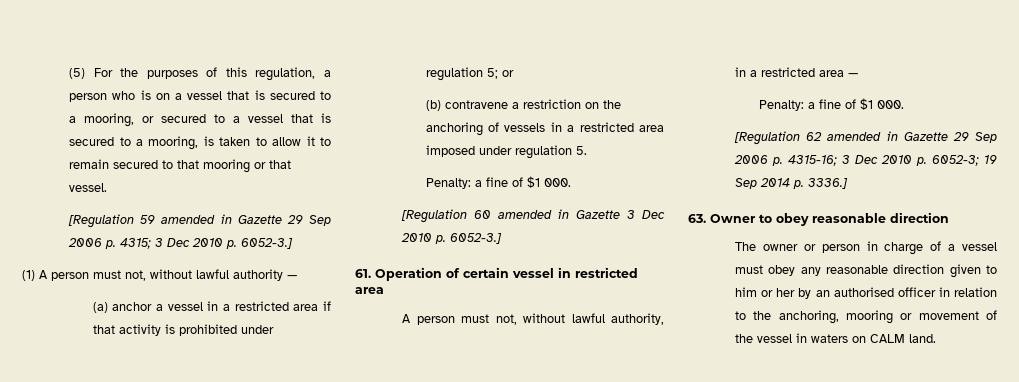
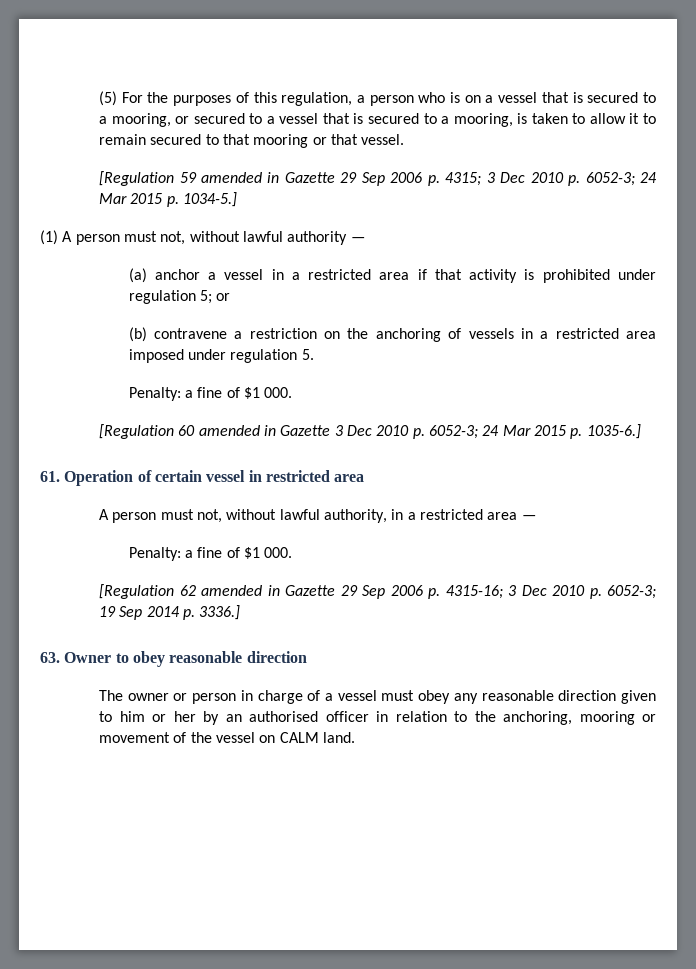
[241,238,294,249] 6052-3.] -> [585,172,657,186] [99,192,238,207] 6052-3; 24 Mar 2015 p. 1034-5.]
[450,233,503,244] 6052-3.] -> [428,424,641,439] 6052-3; 24 Mar 2015 p. 1035-6.]
[796,333,849,343] in waters -> (256, 737) none

